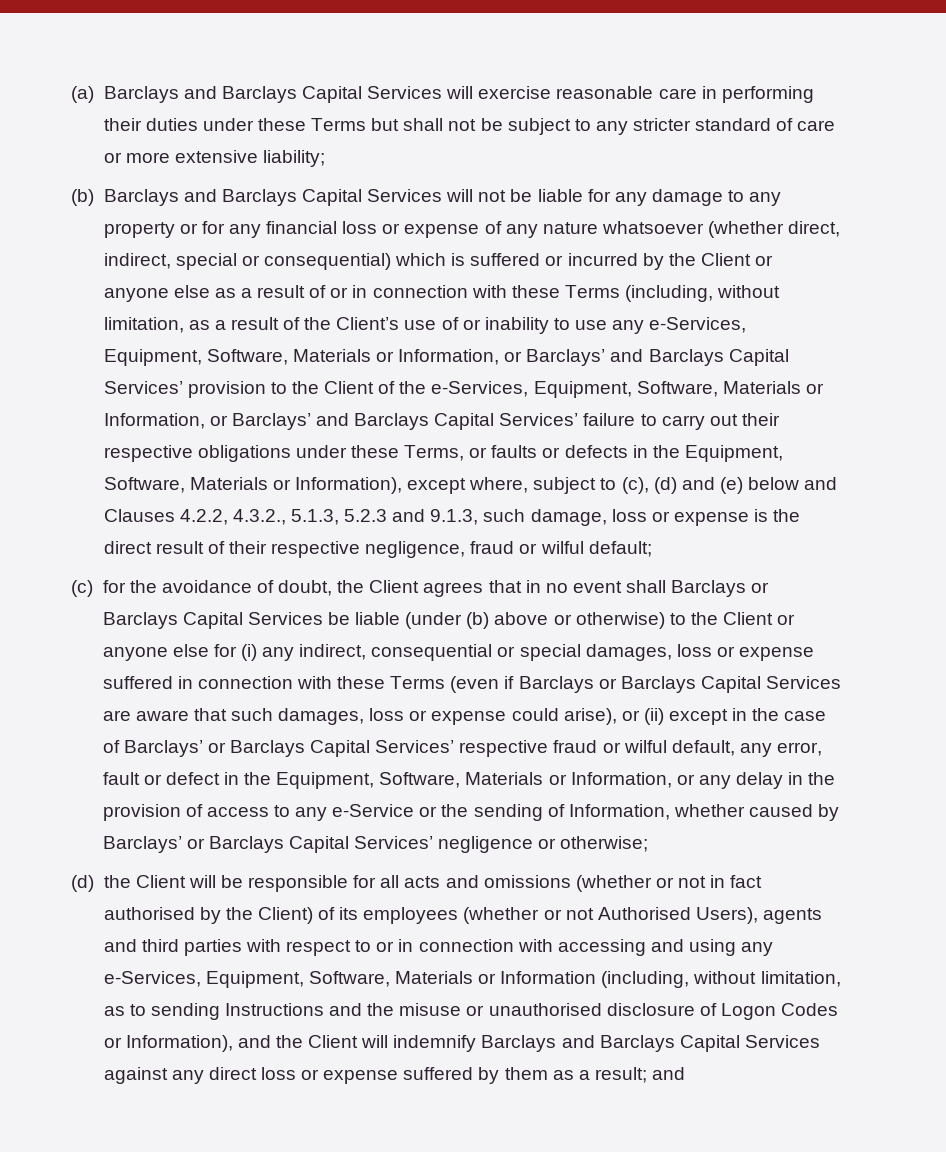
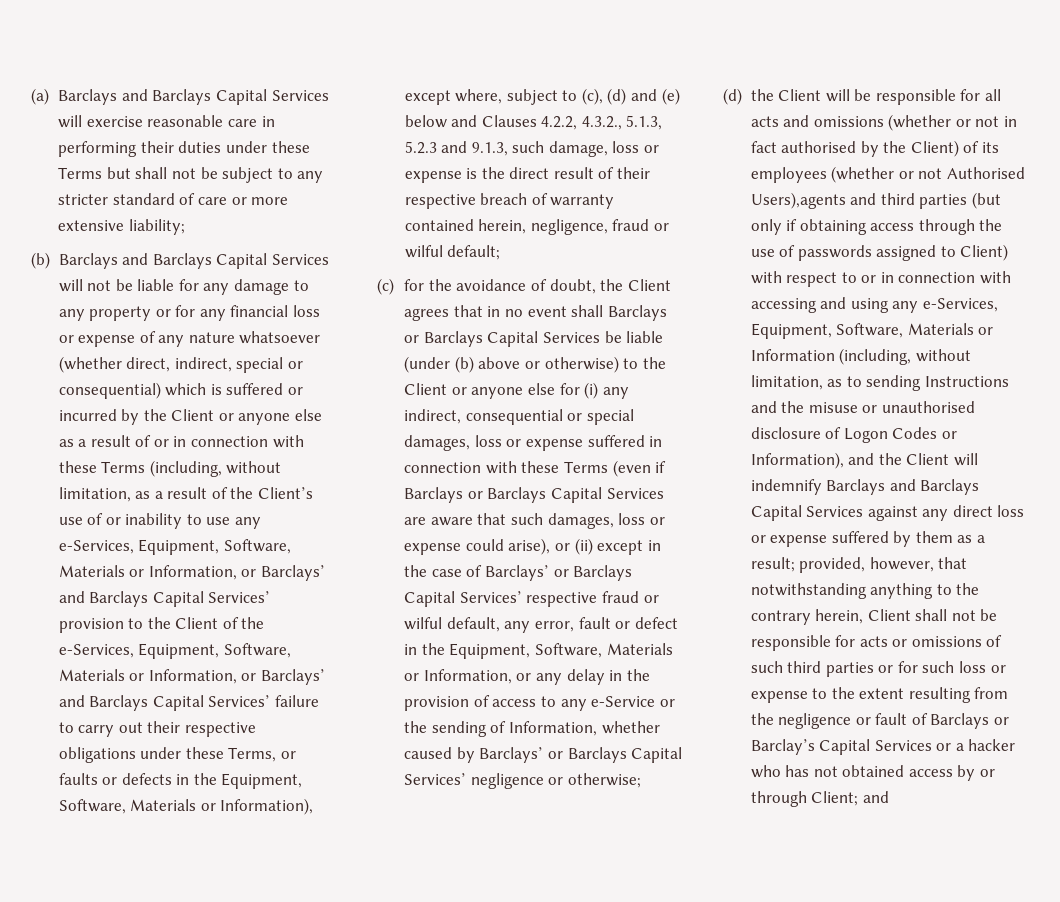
(361, 549) none -> [480,193,615,209] [404,219,527,234] breach of warranty contained herein,
[695,907,823,924] Users), agents -> [750,192,846,209] Users),agents
(242, 947) none -> [971,192,1001,209] [750,219,1003,235] [750,244,1009,261] (but only if obtaining access through the use of passwords assigned to Client)
(647, 1075) none -> [799,557,968,573] [750,583,980,599] [750,609,998,625] [750,635,1003,651] [750,661,1006,677] [750,687,1009,703] [750,713,1010,729] [750,739,1016,755] [750,765,996,781] [750,791,859,807] provided, however, that notwithstanding anything to the contrary herein, Client shall not be responsible for acts or omissions of such third parties or for such loss or expense to the extent resulting from the negligence or fault of Barclays or Barclay’s Capital Services or a hacker who has not obtained access by or through Client;

